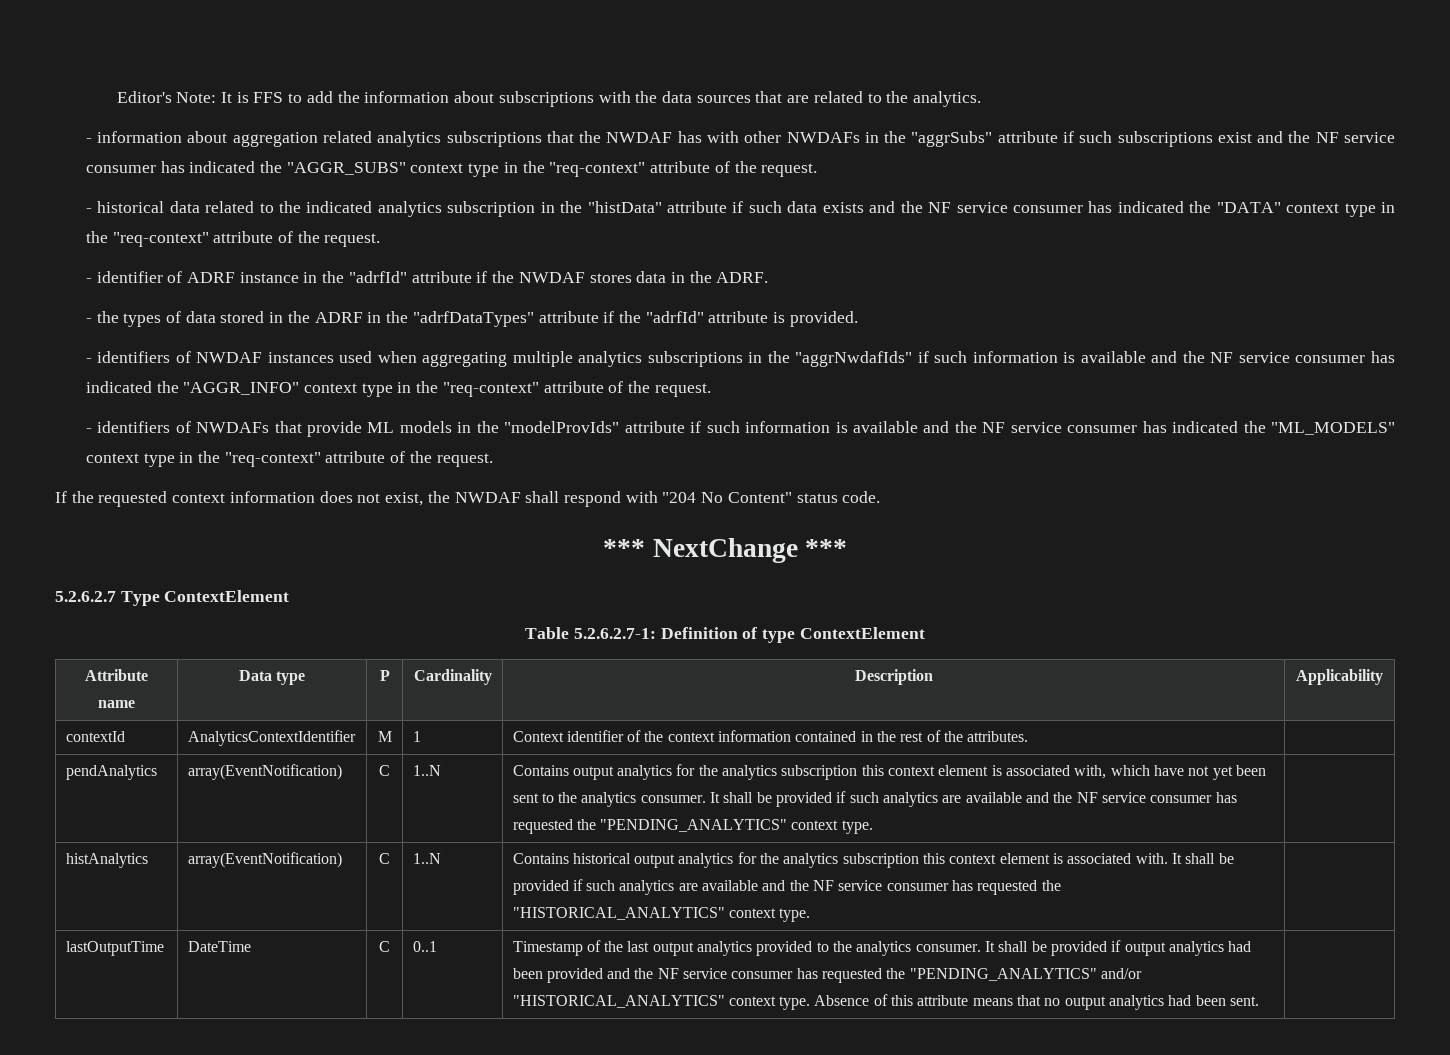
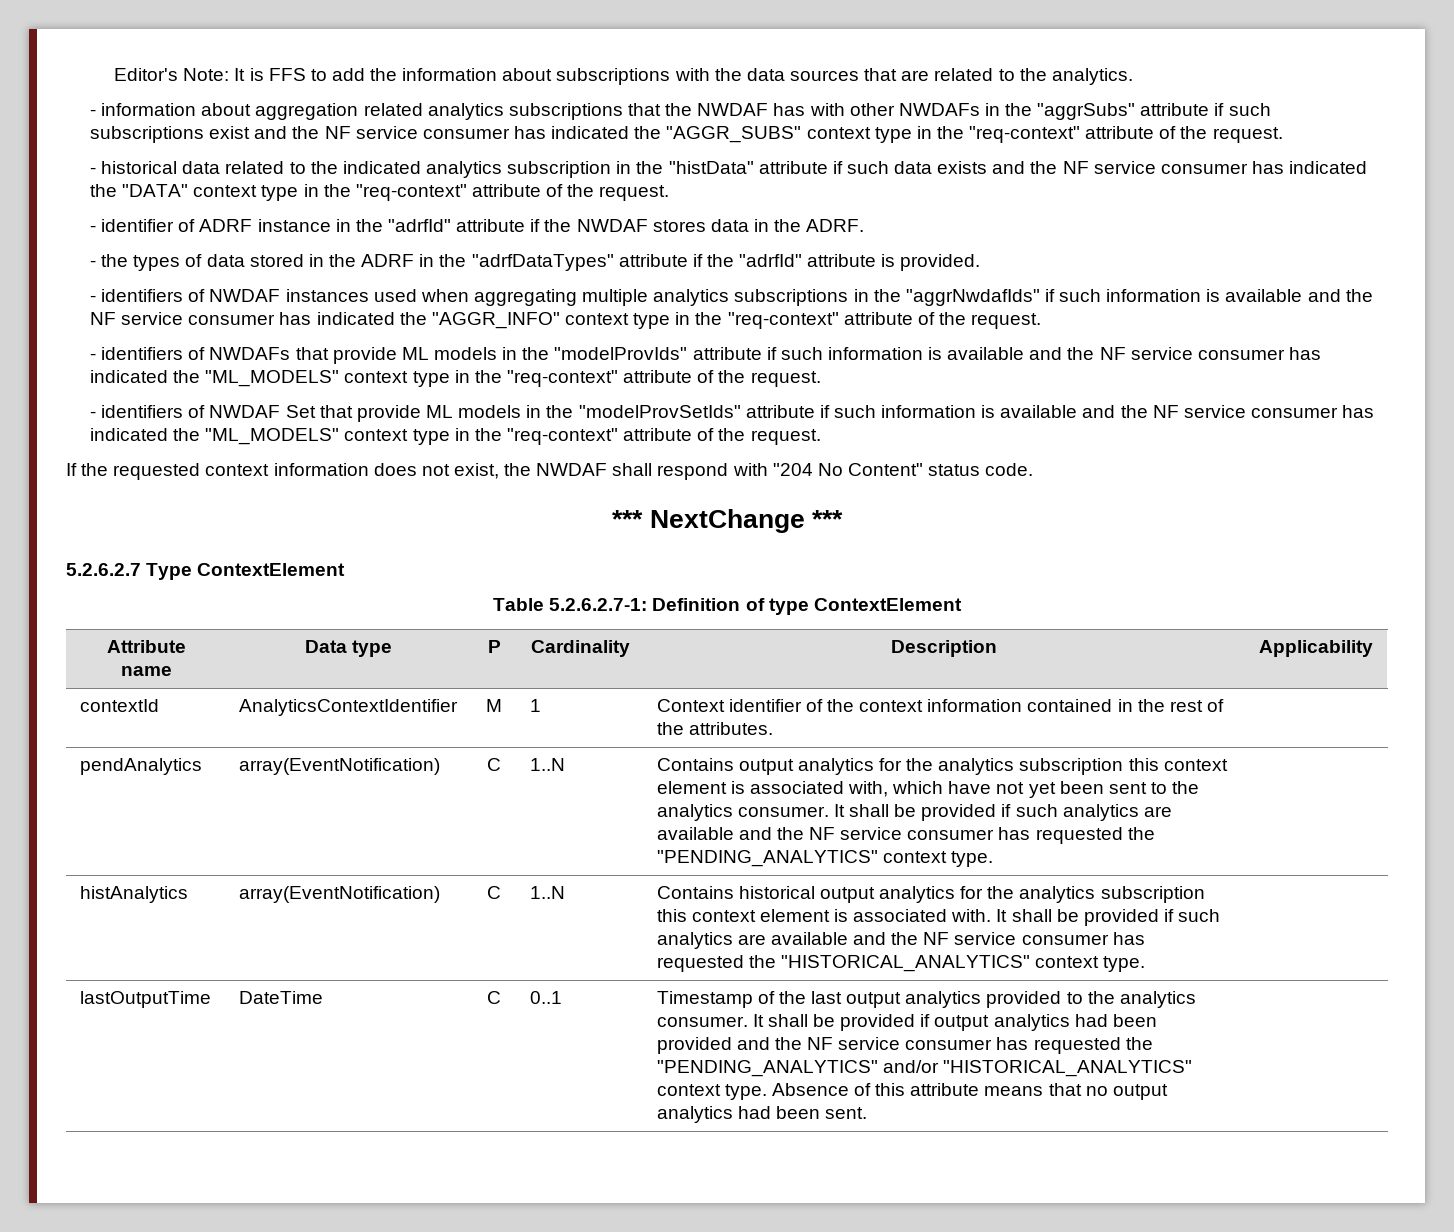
(493, 460) none -> [90,405,1375,422] [90,428,821,445] // - identifiers of NWDAF Set that provide ML models in the "modelProvSetIds" attribute if such information is available and the NF service consumer has indicated the "ML_MODELS" context type in the "req-context" attribute of the request.

